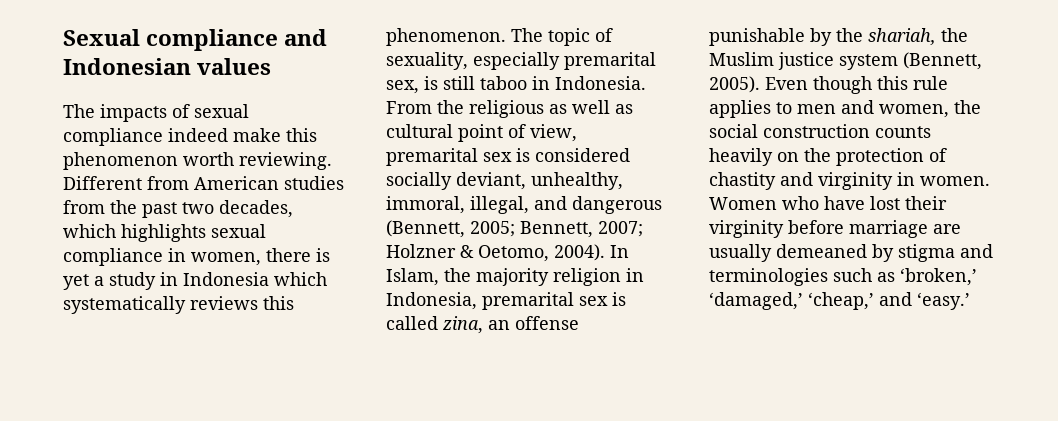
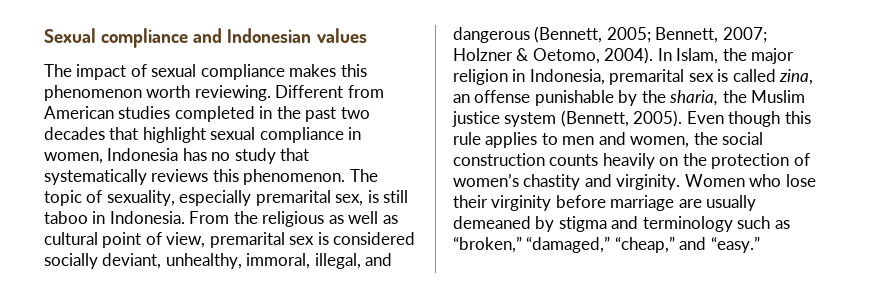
[100,104,167,122] impacts -> [76,64,127,80] impact
[168,128,281,142] indeed make -> [289,64,337,77] makes
[63,200,105,214] from -> [174,106,273,122] completed in
[219,200,293,218] [63,224,206,242] decades, which highlights -> [44,127,206,143] decades that highlight
[266,248,330,262] [63,272,327,290] there is yet a study in Indonesia which -> [107,148,310,164] Indonesia has no study that
[476,268,549,286] majority -> [751,48,795,64] major
[868,28,936,45] shariah, -> [669,90,719,106] sharia,
(947, 155) none -> [453,173,519,187] women’s
[818,172,990,190] [709,196,900,210] virginity in women. Women who have lost -> [616,174,816,190] virginity. Women who lose
[709,268,828,286] terminologies -> [642,216,733,232] terminology
[900,268,977,286] [709,292,970,310] ‘broken,’ ‘damaged,’ ‘cheap,’ and ‘easy.’ -> [453,236,760,253] “broken,” “damaged,” “cheap,” and “easy.”

